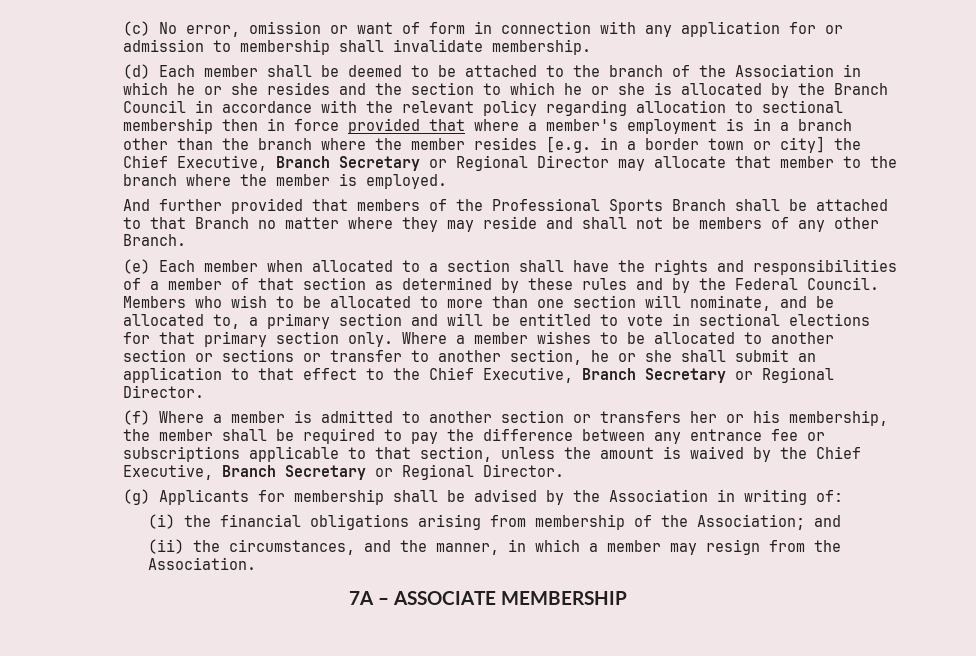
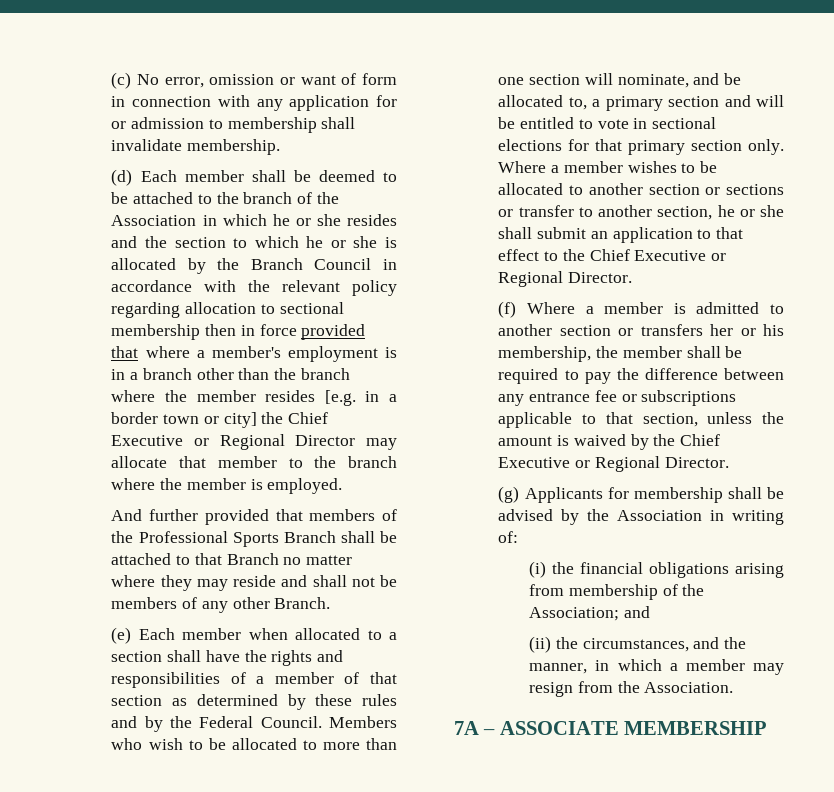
[176,155,420,171] Executive, Branch Secretary -> [111,435,184,446] Executive
[482,367,726,383] Executive, Branch Secretary -> [634,250,707,261] Executive
[122,464,366,480] Executive, Branch Secretary -> [498,457,571,468] Executive

